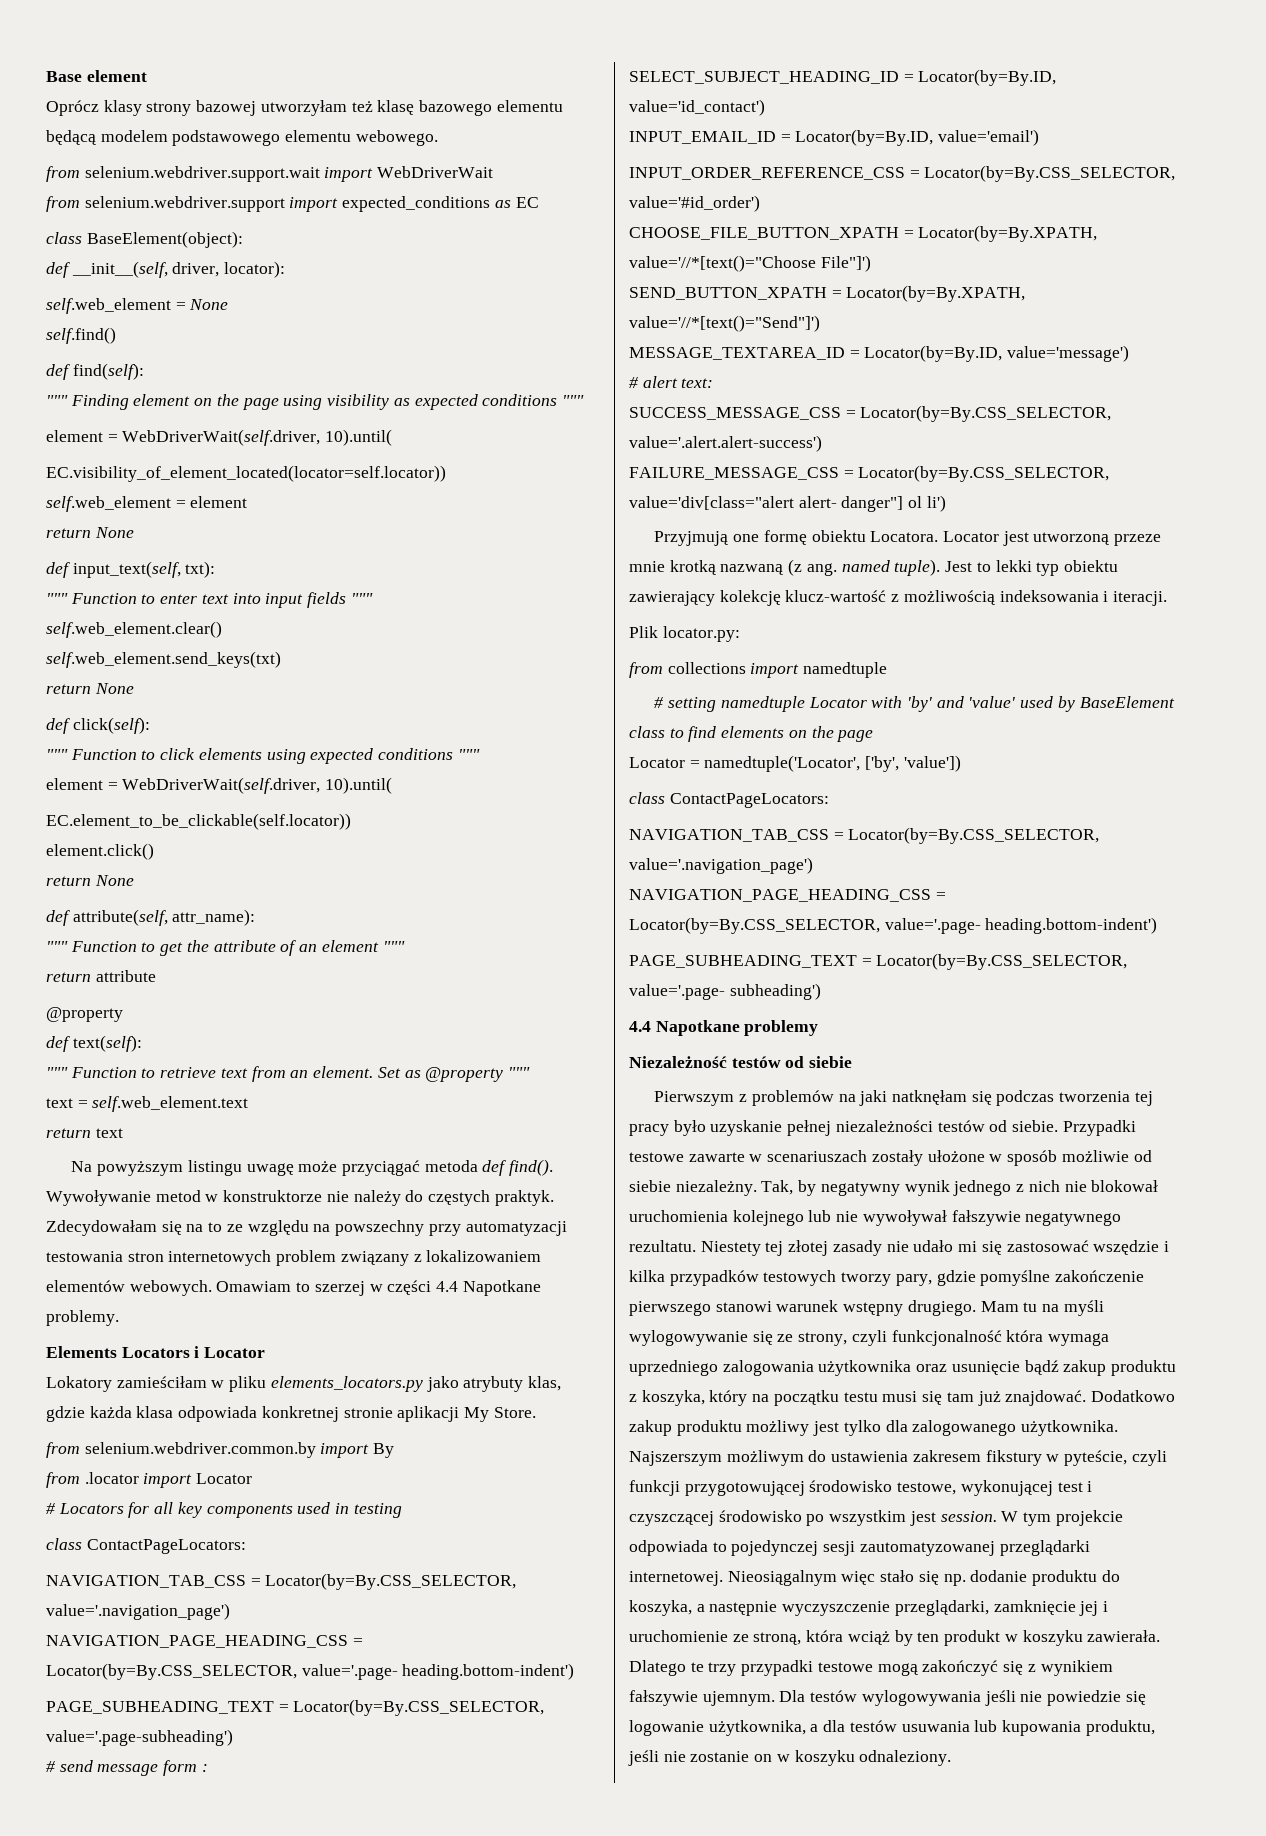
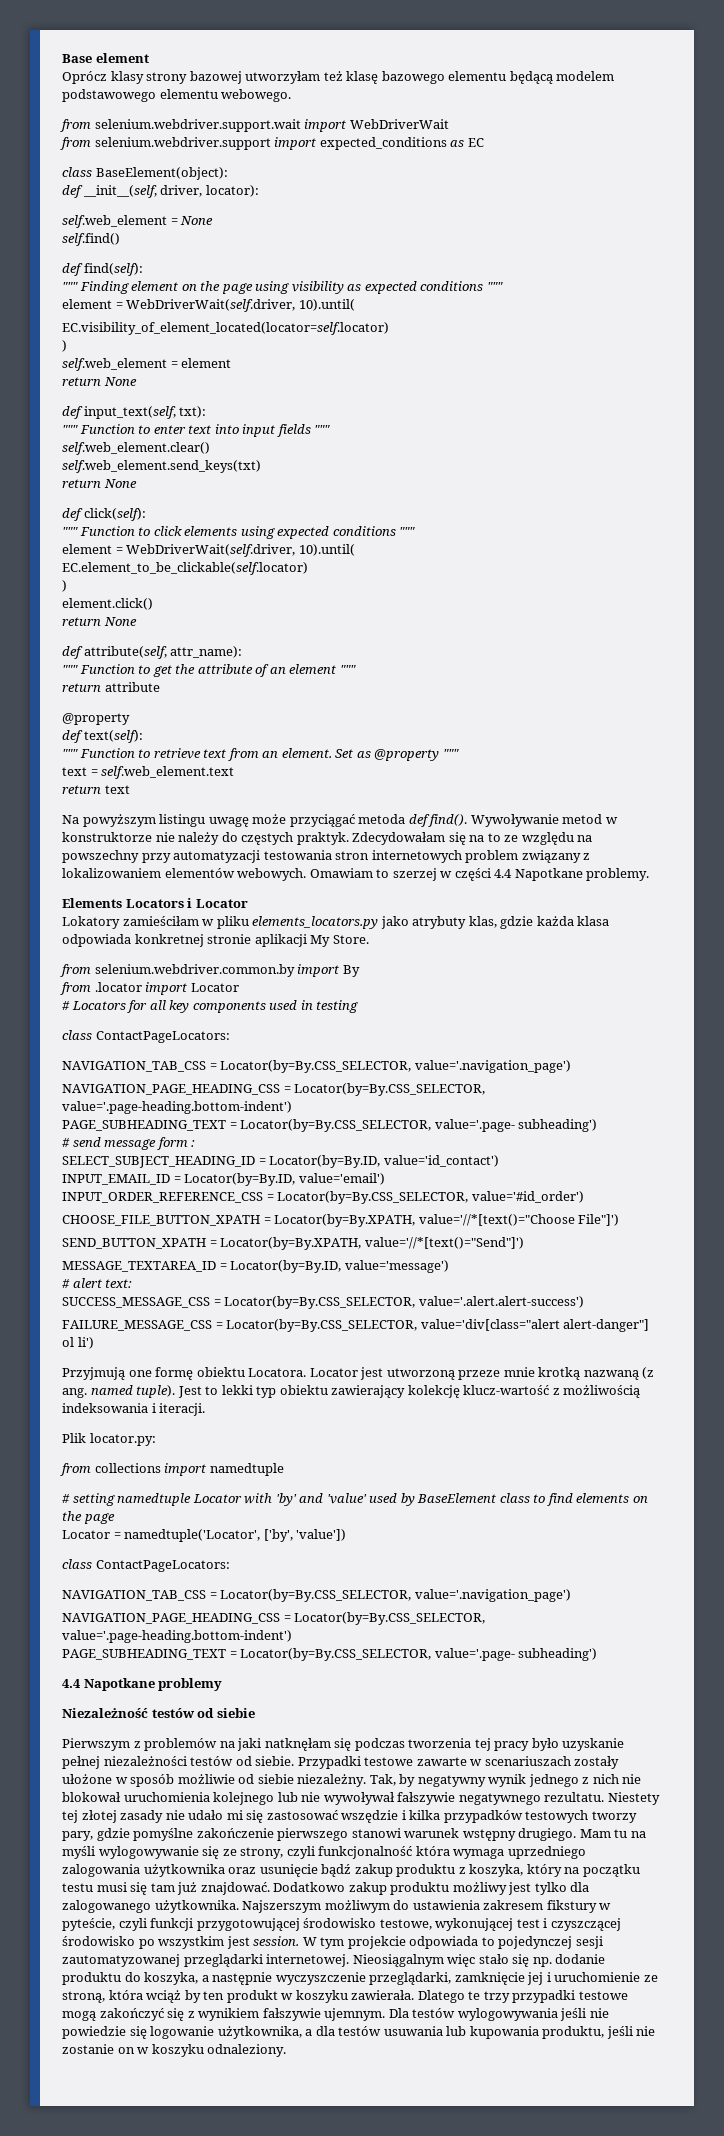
[46,465,446,482] EC.visibility_of_element_located(locator=self.locator)) -> [62,322,389,335] [62,340,67,352] EC.visibility_of_element_located(locator=self.locator) // )
[46,813,351,830] EC.element_to_be_clickable(self.locator)) -> [62,562,308,575] [62,580,67,592] EC.element_to_be_clickable(self.locator) // )
[301,1663,575,1680] [46,1699,545,1716] [46,1729,233,1746] value='.page- heading.bottom-indent') // PAGE_SUBHEADING_TEXT = Locator(by=By.CSS_SELECTOR, value='.page-subheading') -> [62,1101,292,1114] [62,1119,598,1132] value='.page-heading.bottom-indent') // PAGE_SUBHEADING_TEXT = Locator(by=By.CSS_SELECTOR, value='.page- subheading')
[798,496,904,512] alert- danger"] -> [563,1319,650,1332] alert-danger"]
[884,917,1158,934] value='.page- heading.bottom-indent') -> [62,1630,292,1643] value='.page-heading.bottom-indent')

